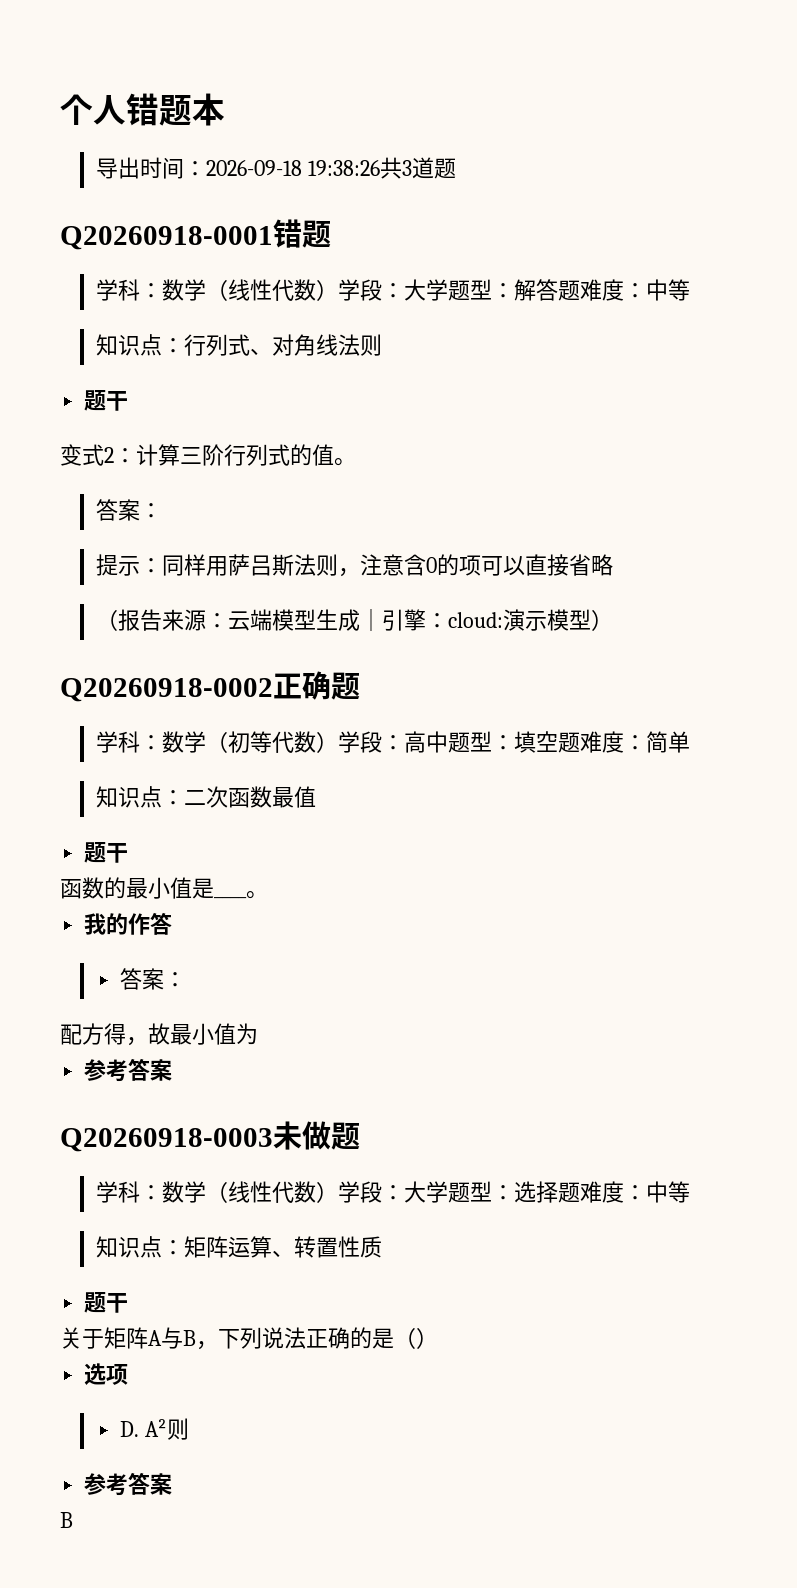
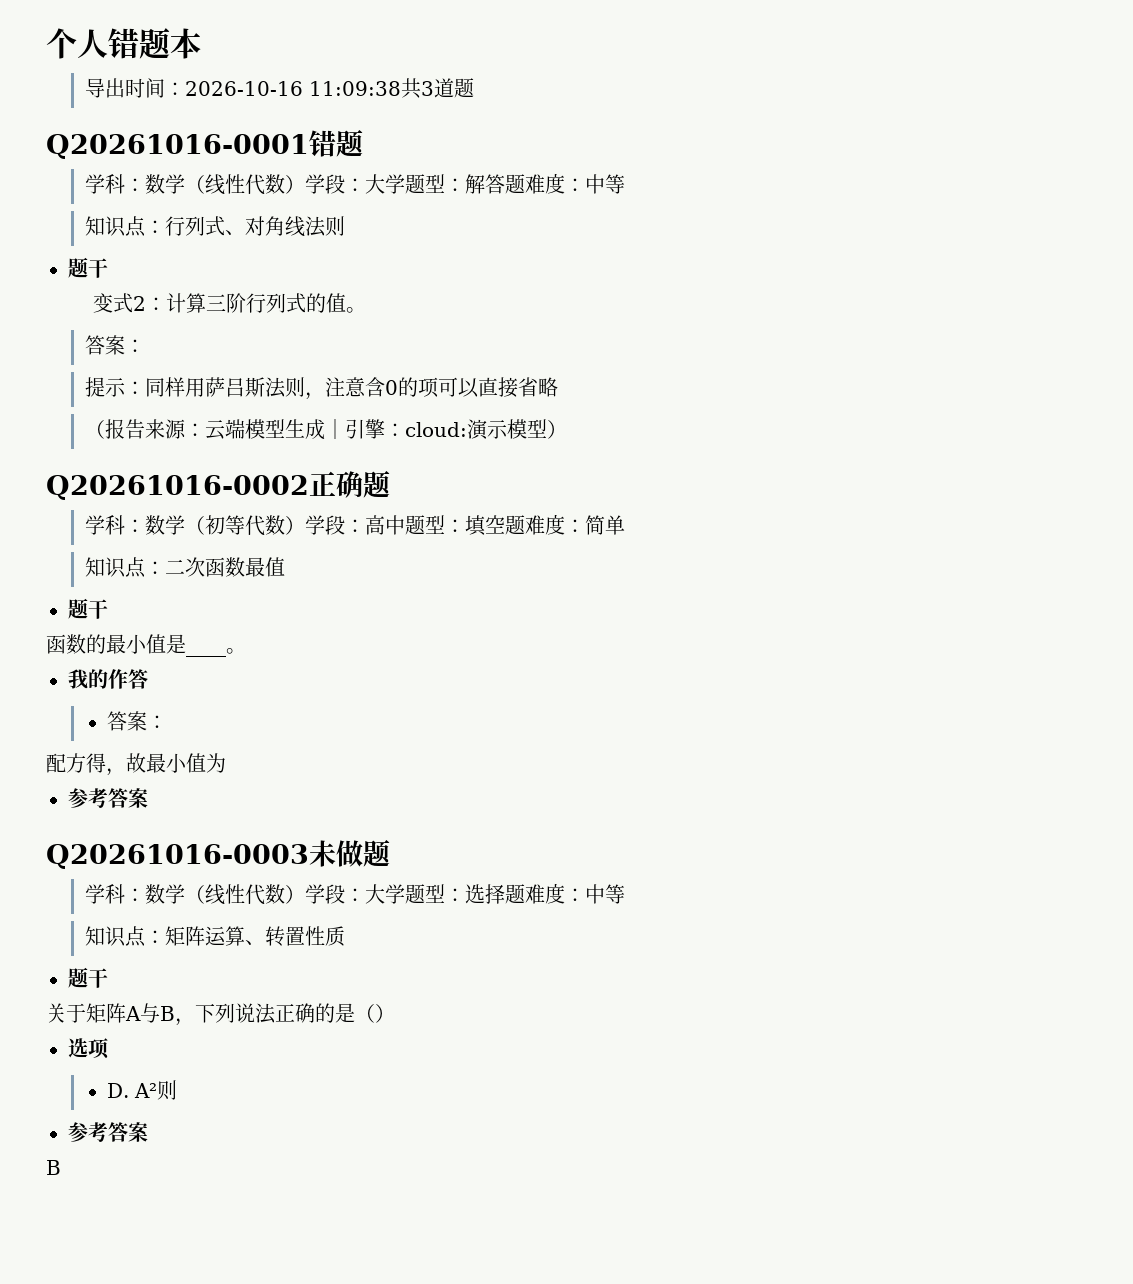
[205,160,380,176] 2026-09-18 19:38:26 -> [185,81,402,96] 2026-10-16 11:09:38
[60,226,273,250] Q20260918-0001 -> [46,134,309,159] Q20261016-0001
[60,678,273,702] Q20260918-0002 -> [46,475,309,500] Q20261016-0002
[60,1128,273,1152] Q20260918-0003 -> [46,844,309,869] Q20261016-0003

